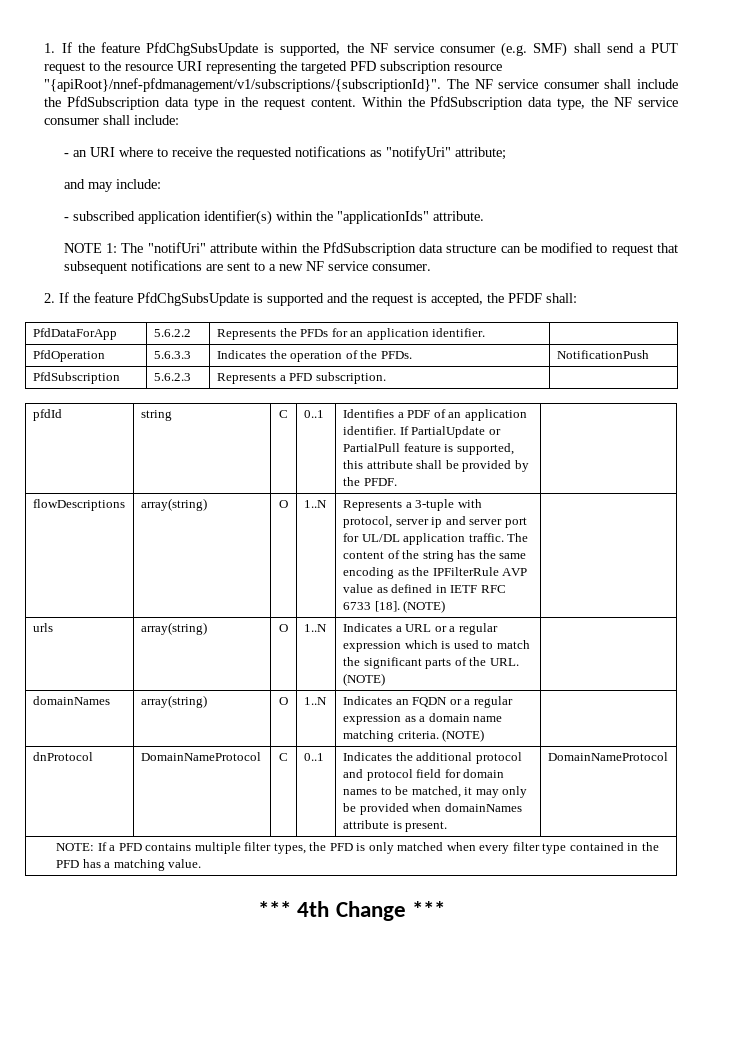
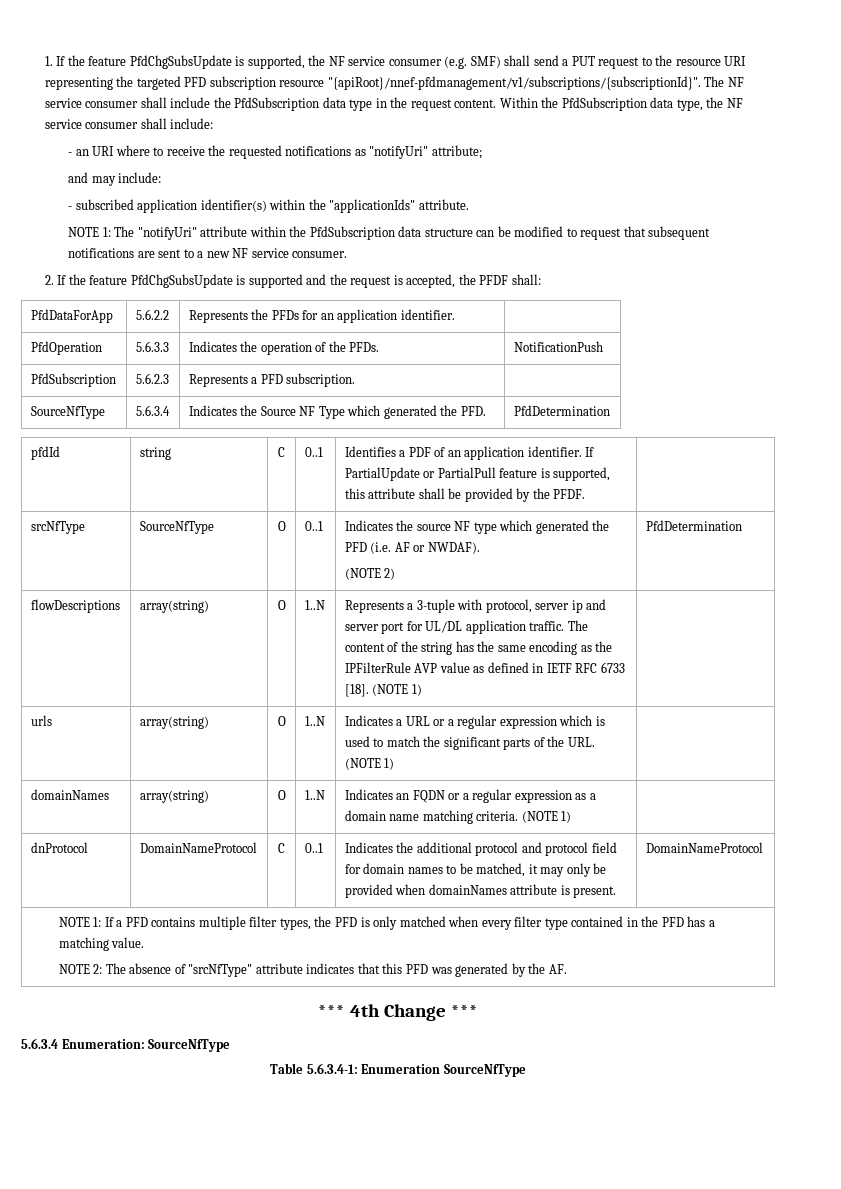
[147,242,206,253] "notifUri" -> [137,227,197,240] "notifyUri"
(386, 378) none -> [30,406,105,419] [135,405,170,416] [188,405,486,419] [513,405,610,416] // SourceNfType | 5.6.3.4 | Indicates the Source NF Type which generated the PFD. | PfdDetermination
(397, 482) none -> [30,521,85,534] [139,521,214,534] [277,521,286,531] [304,521,323,531] [344,520,610,534] [344,542,480,554] [344,568,396,580] [645,520,742,531] // srcNfType | SourceNfType | O | 0..1 | Indicates the source NF type which generated the PFD (i.e. AF or NWDAF). // (NOTE 2) | PfdDetermination
[403,600,446,613] (NOTE) -> [372,684,422,696] (NOTE 1)
[342,673,385,686] (NOTE) -> [344,758,395,770] (NOTE 1)
[442,729,485,742] (NOTE) -> [521,811,572,823] (NOTE 1)
[56,843,95,851] NOTE: -> [58,917,102,927] NOTE 1:
[258,901,445,921] // *** 4th Change *** -> [58,963,567,977] [318,1004,478,1021] [21,1038,231,1052] [270,1063,526,1077] // NOTE 2: The absence of "srcNfType" attribute indicates that this PFD was generated by the AF. // *** 4th Change *** // 5.6.3.4 Enumeration: SourceNfType // Table 5.6.3.4-1: Enumeration SourceNfType

